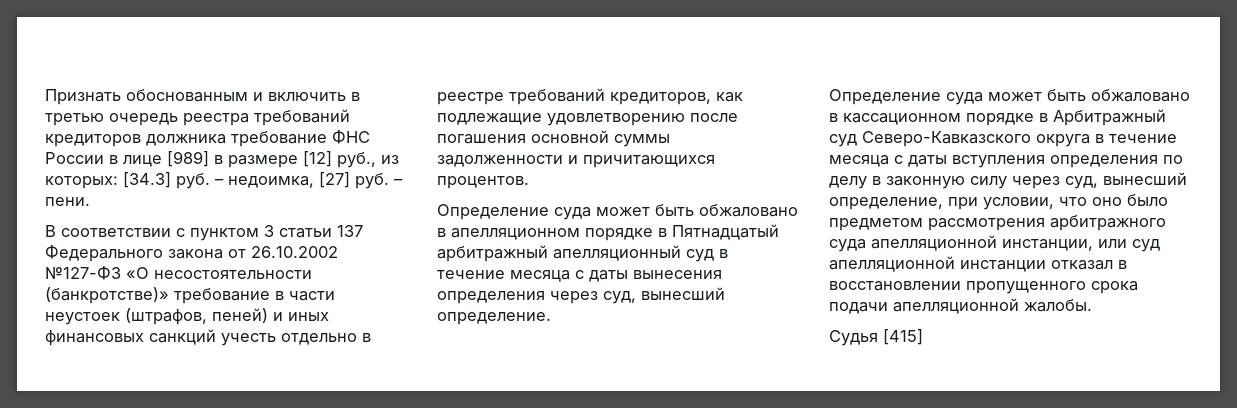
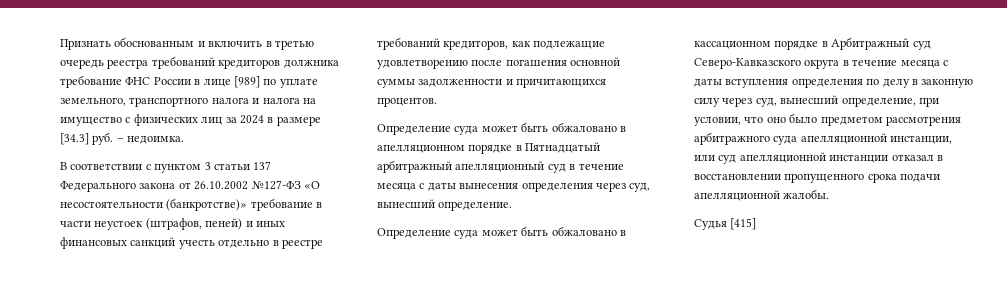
[214,151,399,168] [45,172,403,189] [45,197,90,206] в размере [12] руб., из которых: [34.3] руб. – недоимка, [27] руб. – пени. -> [263,78,318,88] [60,97,316,107] [60,114,321,126] [60,132,185,145] по уплате земельного, транспортного налога и налога на имущество с физических лиц за 2024 в размере [34.3] руб. – недоимка.

